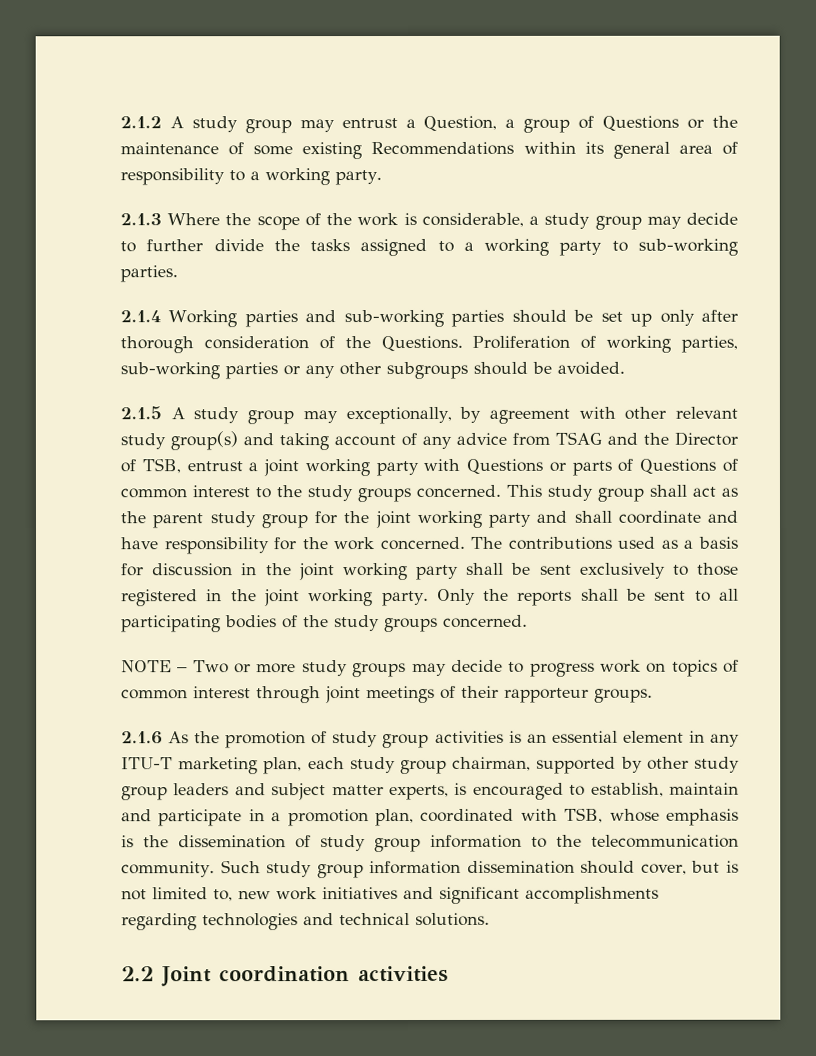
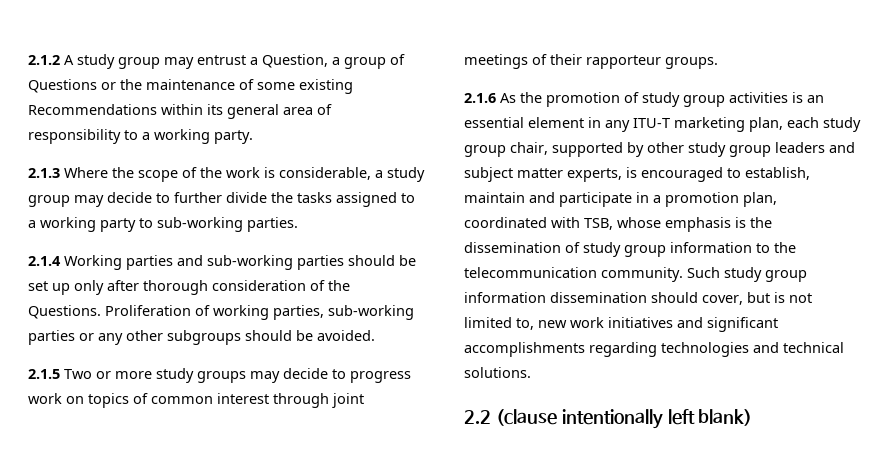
[170,406,739,425] [120,431,738,451] [120,458,738,477] [120,484,738,503] [120,510,738,529] [121,536,739,555] [121,562,739,581] [121,588,740,607] [121,614,528,633] [121,660,189,673] A study group may exceptionally, by agreement with other relevant study group(s) and taking account of any advice from TSAG and the Director of TSB, entrust a joint working party with Questions or parts of Questions of common interest to the study groups concerned. This study group shall act as the parent study group for the joint working party and shall coordinate and have responsibility for the work concerned. The contributions used as a basis for discussion in the joint working party shall be sent exclusively to those registered in the joint working party. Only the reports shall be sent to all participating bodies of the study groups concerned. // NOTE – -> (60, 374) none
[452,756,532,771] chairman, -> [510,142,548,155] chair,
[161,965,448,987] Joint coordination activities -> [495,409,753,429] (clause intentionally left blank)

